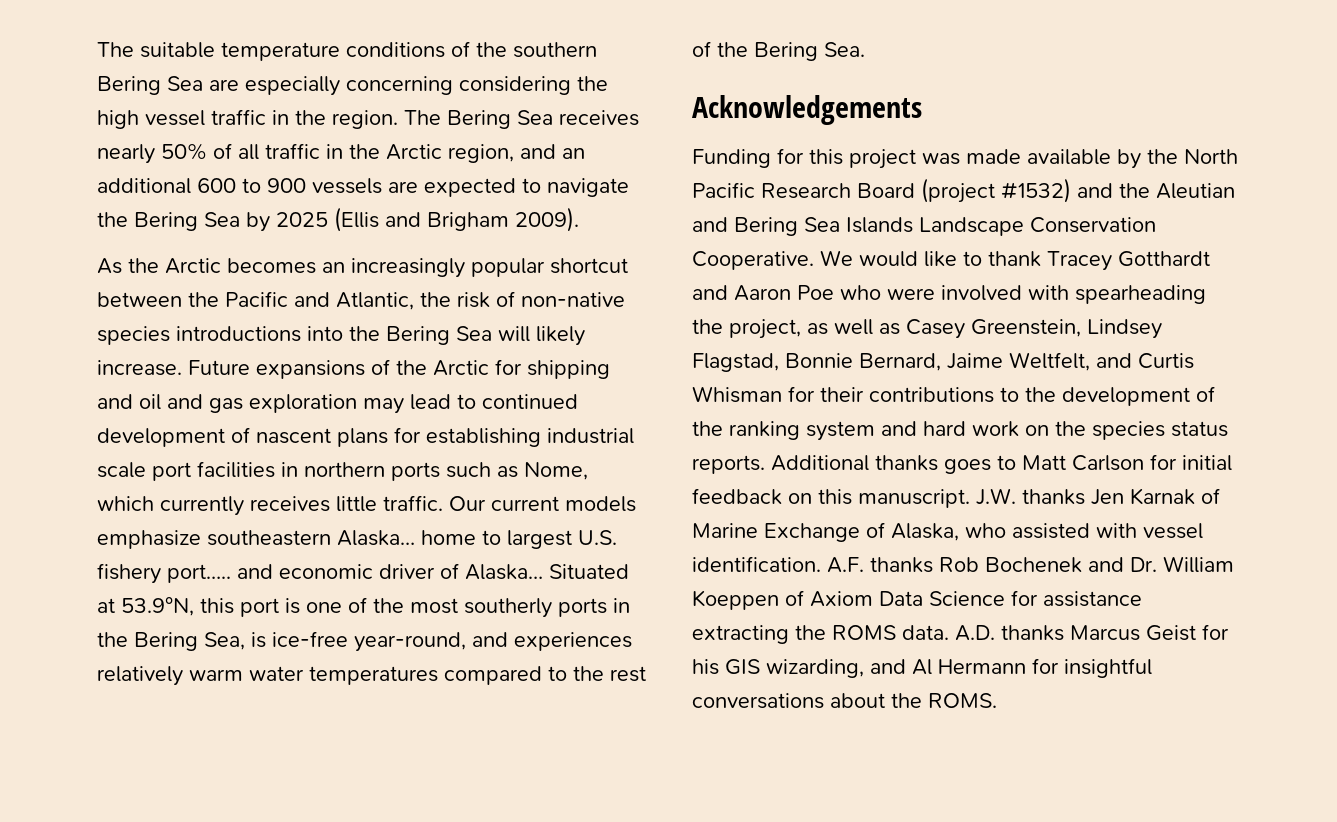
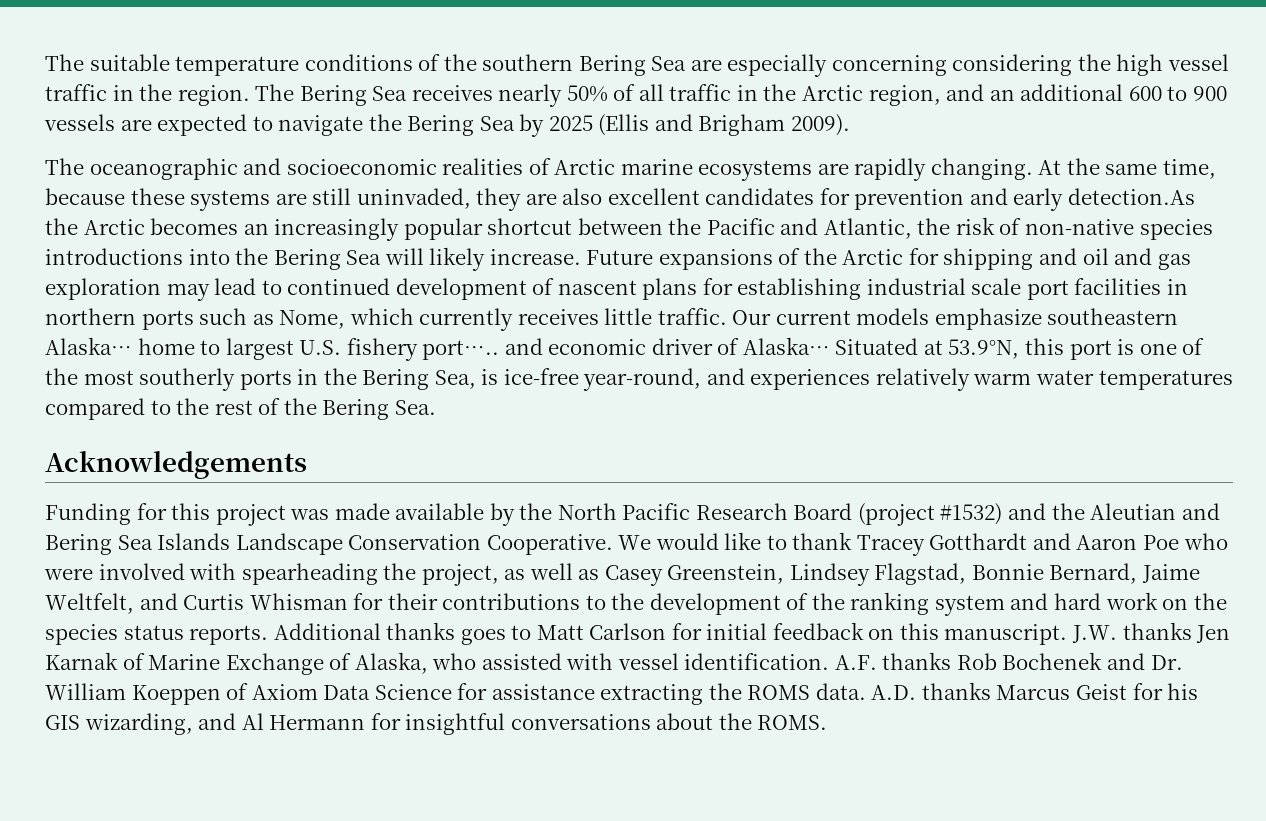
[97,258,122,274] As -> [45,158,1217,181] [45,188,1196,211] The oceanographic and socioeconomic realities of Arctic marine ecosystems are rapidly changing. At the same time, because these systems are still uninvaded, they are also excellent candidates for prevention and early detection.As

